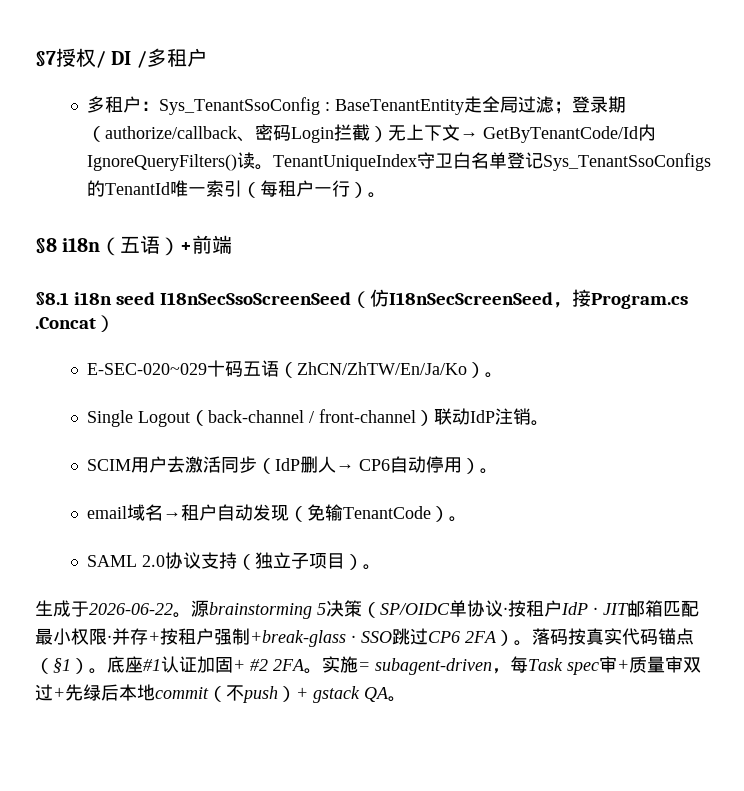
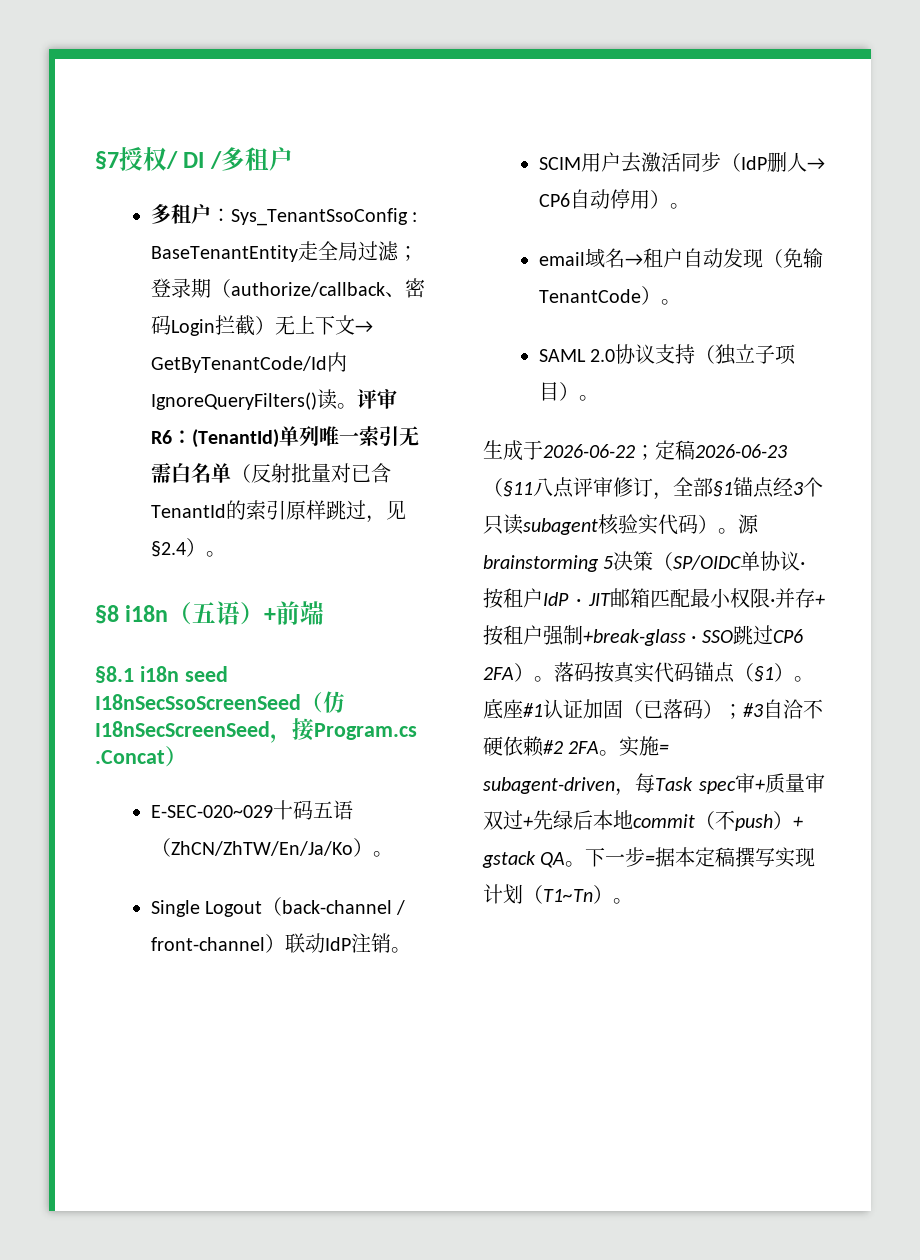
[272,152,711,171] [86,180,350,198] TenantUniqueIndex守卫白名单登记Sys_TenantSsoConfigs的TenantId唯一索引（每租户一行 -> [356,389,397,409] [150,426,419,448] [150,462,391,483] [150,500,406,523] [150,541,186,557] 评审R6：(TenantId)单列唯一索引无需白名单（反射批量对已含TenantId的索引原样跳过，见§2.4
(173, 609) none -> [635,440,787,460] [483,477,823,500] [483,514,718,535] ；定稿2026-06-23（§11八点评审修订，全部§1锚点经3个只读subagent核验实代码）
[233,659,245,671] + -> [623,699,823,719] [483,736,544,757] （已落码）；#3自洽不硬依赖
(406, 699) none -> [585,847,816,868] [483,884,633,904] 下一步=据本定稿撰写实现计划（T1~Tn）。

